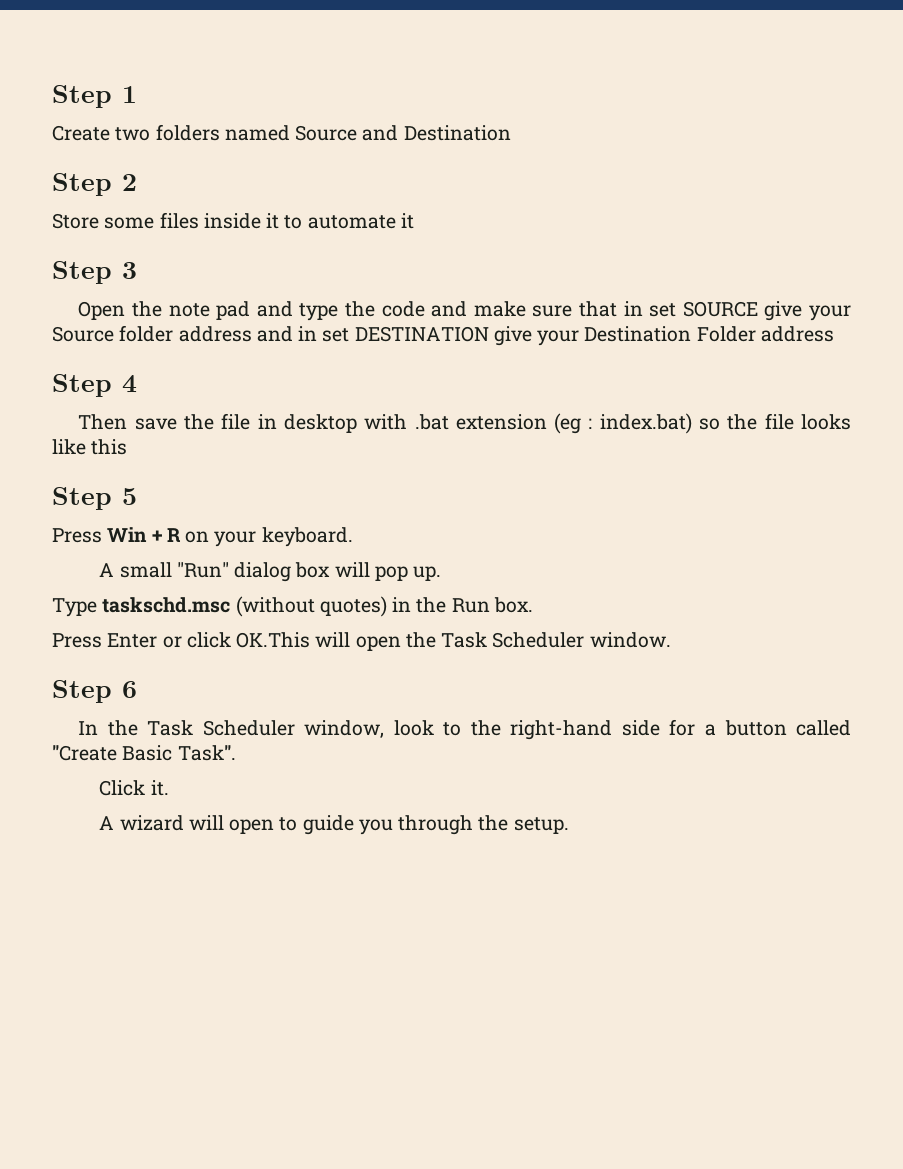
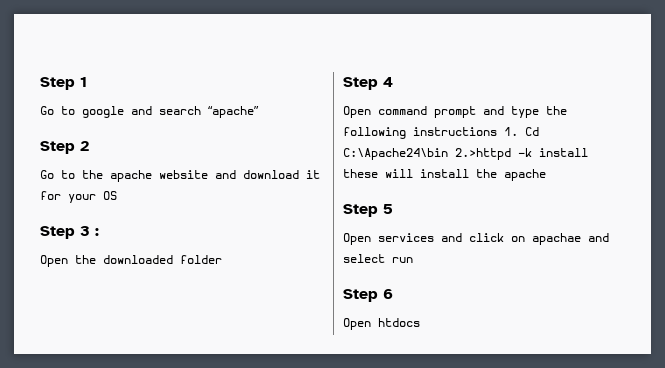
[52,124,511,141] [52,173,137,196] [52,212,414,229] Create two folders named Source and Destination // Step 2 // Store some files inside it to automate it -> [40,106,259,118] [40,141,89,154] [40,170,320,182] [40,191,117,203] Go to google and search “apache” // Step 2 // Go to the apache website and download it for your OS
(137, 270) none -> [95,228,99,236] :
[168,301,852,321] [52,325,834,346] [52,374,137,397] [78,413,851,434] [52,439,128,455] [52,487,137,510] [52,527,353,547] [99,562,442,582] [52,596,533,617] [52,632,671,651] [52,680,137,703] [78,719,851,740] [52,745,236,761] [99,780,169,796] [99,815,569,835] note pad and type the code and make sure that in set SOURCE give your Source folder address and in set DESTINATION give your Destination Folder address // Step 4 // Then save the file in desktop with .bat extension (eg : index.bat) so the file looks like this // Step 5 // Press Win + R on your keyboard. // A small "Run" dialog box will pop up. // Type taskschd.msc (without quotes) in the Run box. // Press Enter or click OK.This will open the Task Scheduler window. // Step 6 // In the Task Scheduler window, look to the right-hand side for a button called "Create Basic Task". // Click it. // A wizard will open to guide you through the setup. -> [103,255,222,264] [343,77,393,90] [343,106,567,118] [343,127,539,139] [343,148,588,160] [343,169,546,181] [343,204,393,217] [343,233,609,245] [343,254,413,263] [343,289,393,302] [343,318,420,330] downloaded folder // Step 4 // Open command prompt and type the following instructions 1. Cd C:\Apache24\bin 2.>httpd -k install these will install the apache // Step 5 // Open services and click on apachae and select run // Step 6 // Open htdocs

